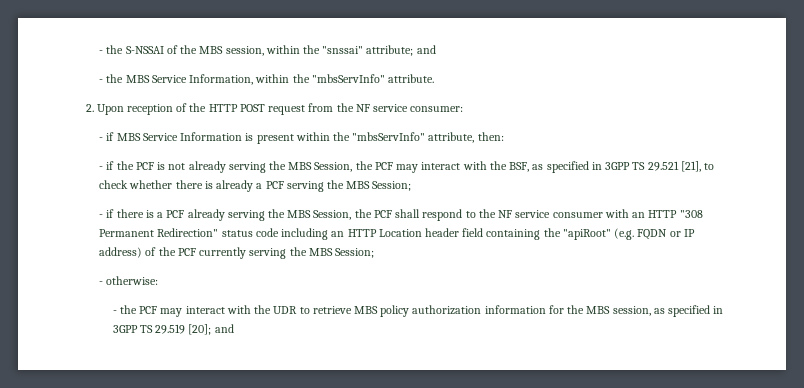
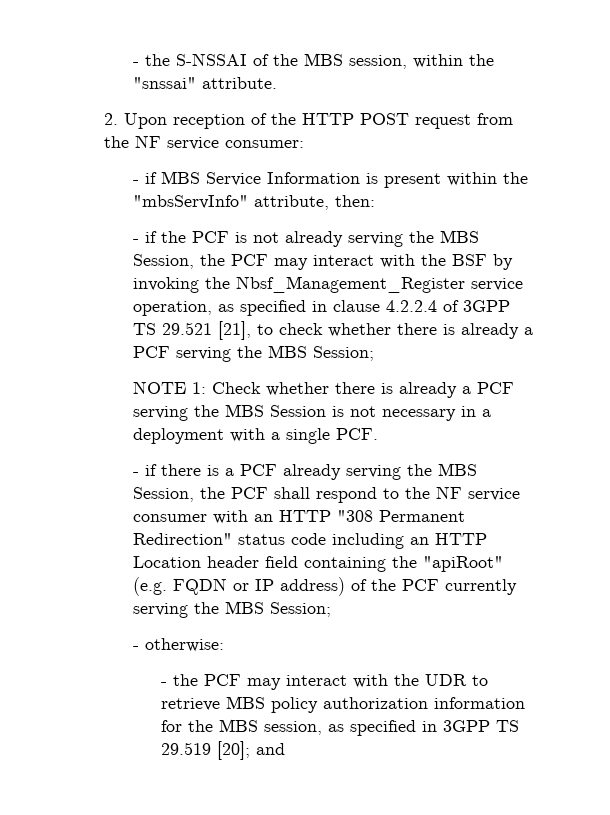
[366,45,436,56] [99,74,385,85] attribute; and // - the MBS Service Information, within the "mbsServInfo" -> (196, 83) none
[509,161,602,173] BSF, as specified in -> [451,254,513,270] [132,276,523,293] [132,300,459,316] BSF by invoking the Nbsf_Management_Register service operation, as specified in clause 4.2.2.4 of
(412, 186) none -> [132,381,514,398] [132,404,491,421] [132,428,378,444] // NOTE 1: Check whether there is already a PCF serving the MBS Session is not necessary in a deployment with a single PCF.

